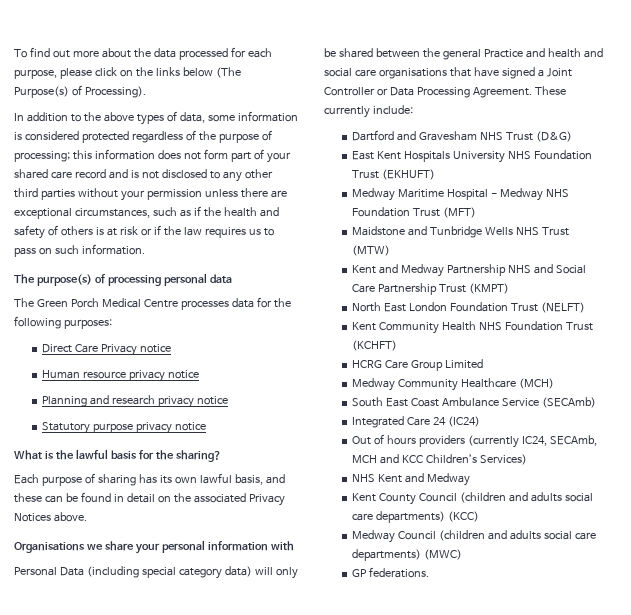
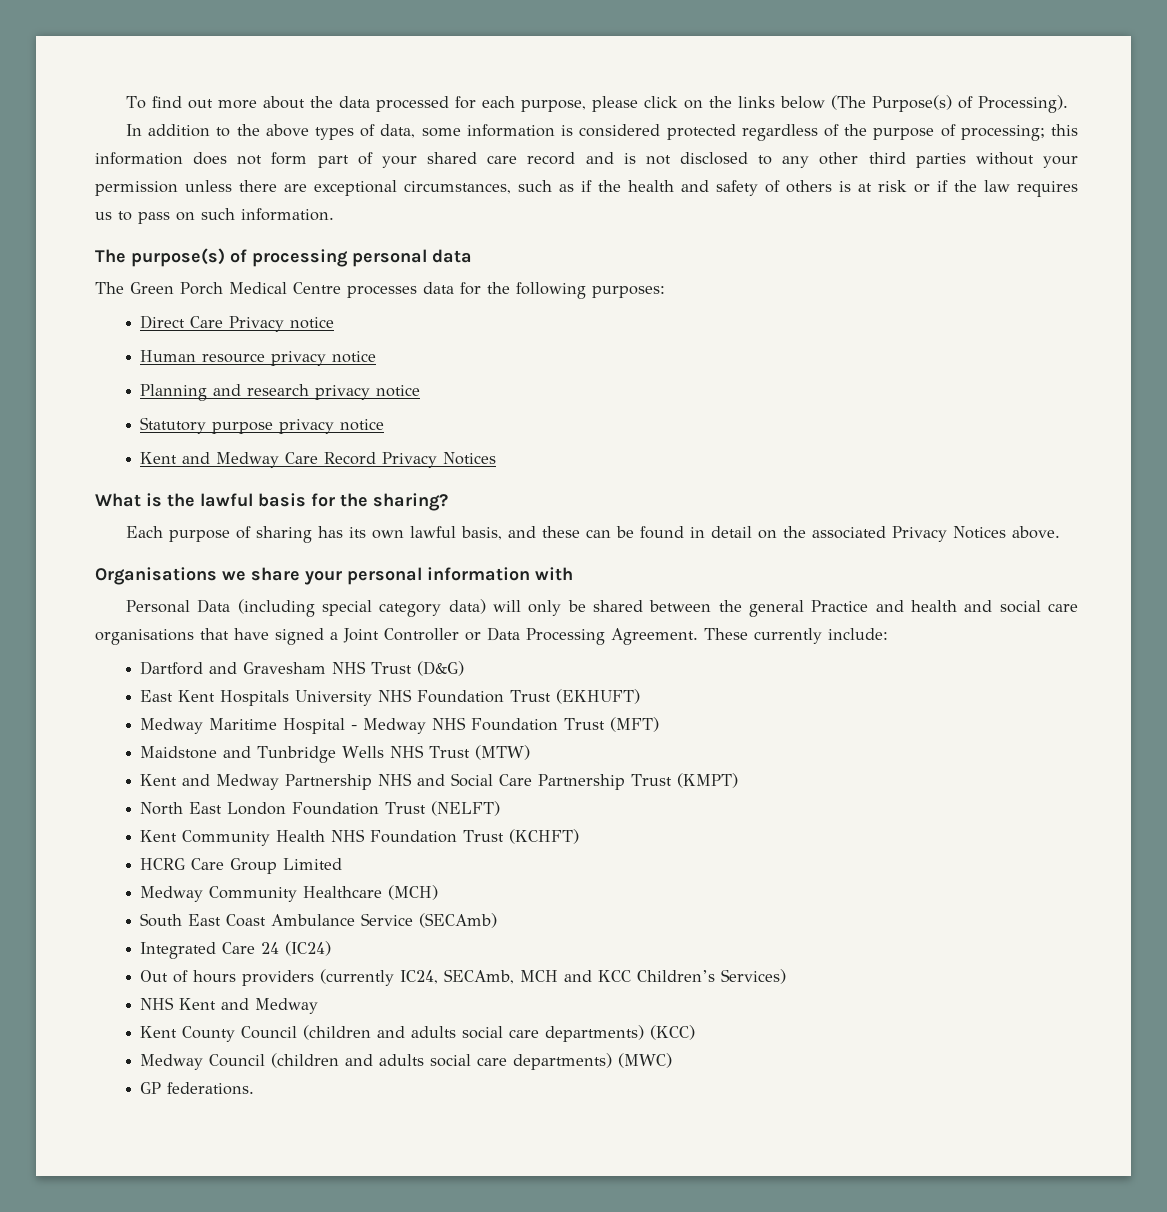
(207, 426) none -> [140,452,497,468] // Kent and Medway Care Record Privacy Notices

